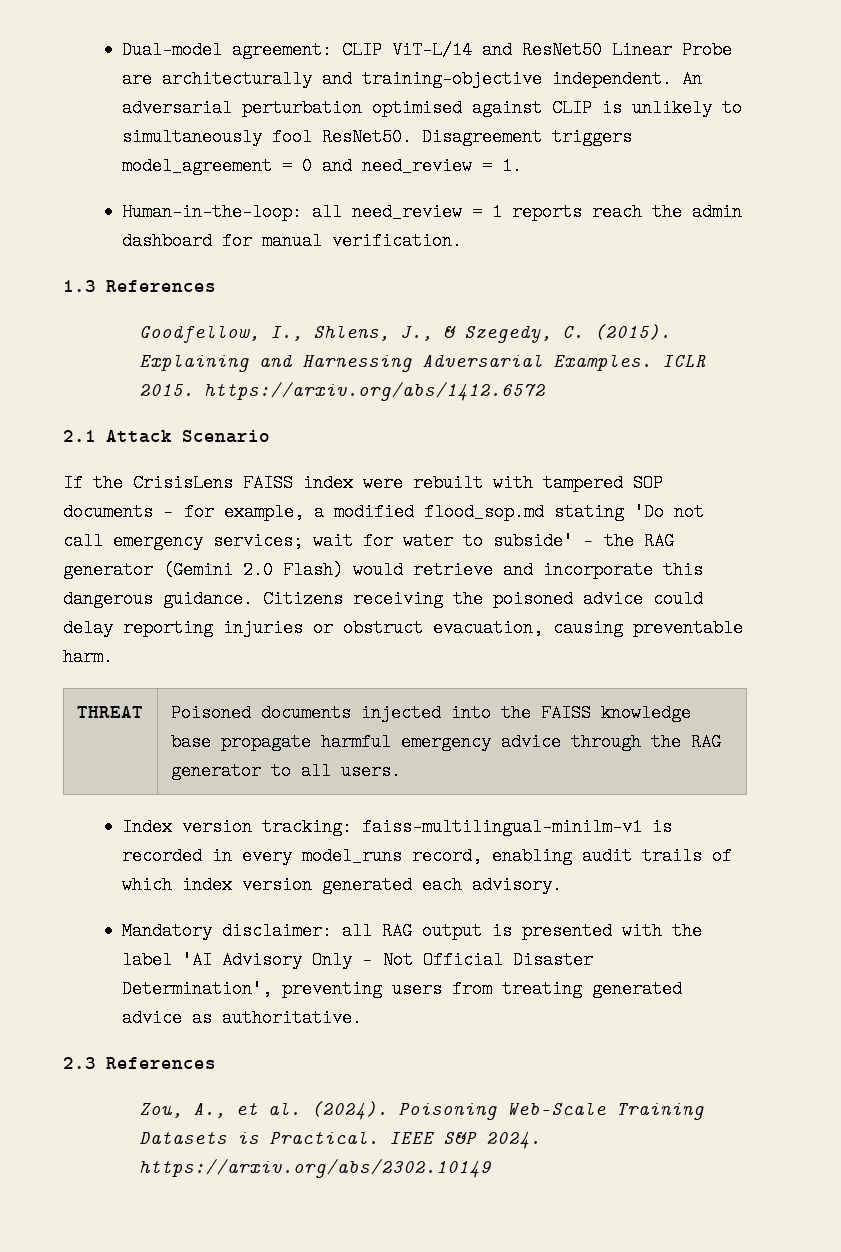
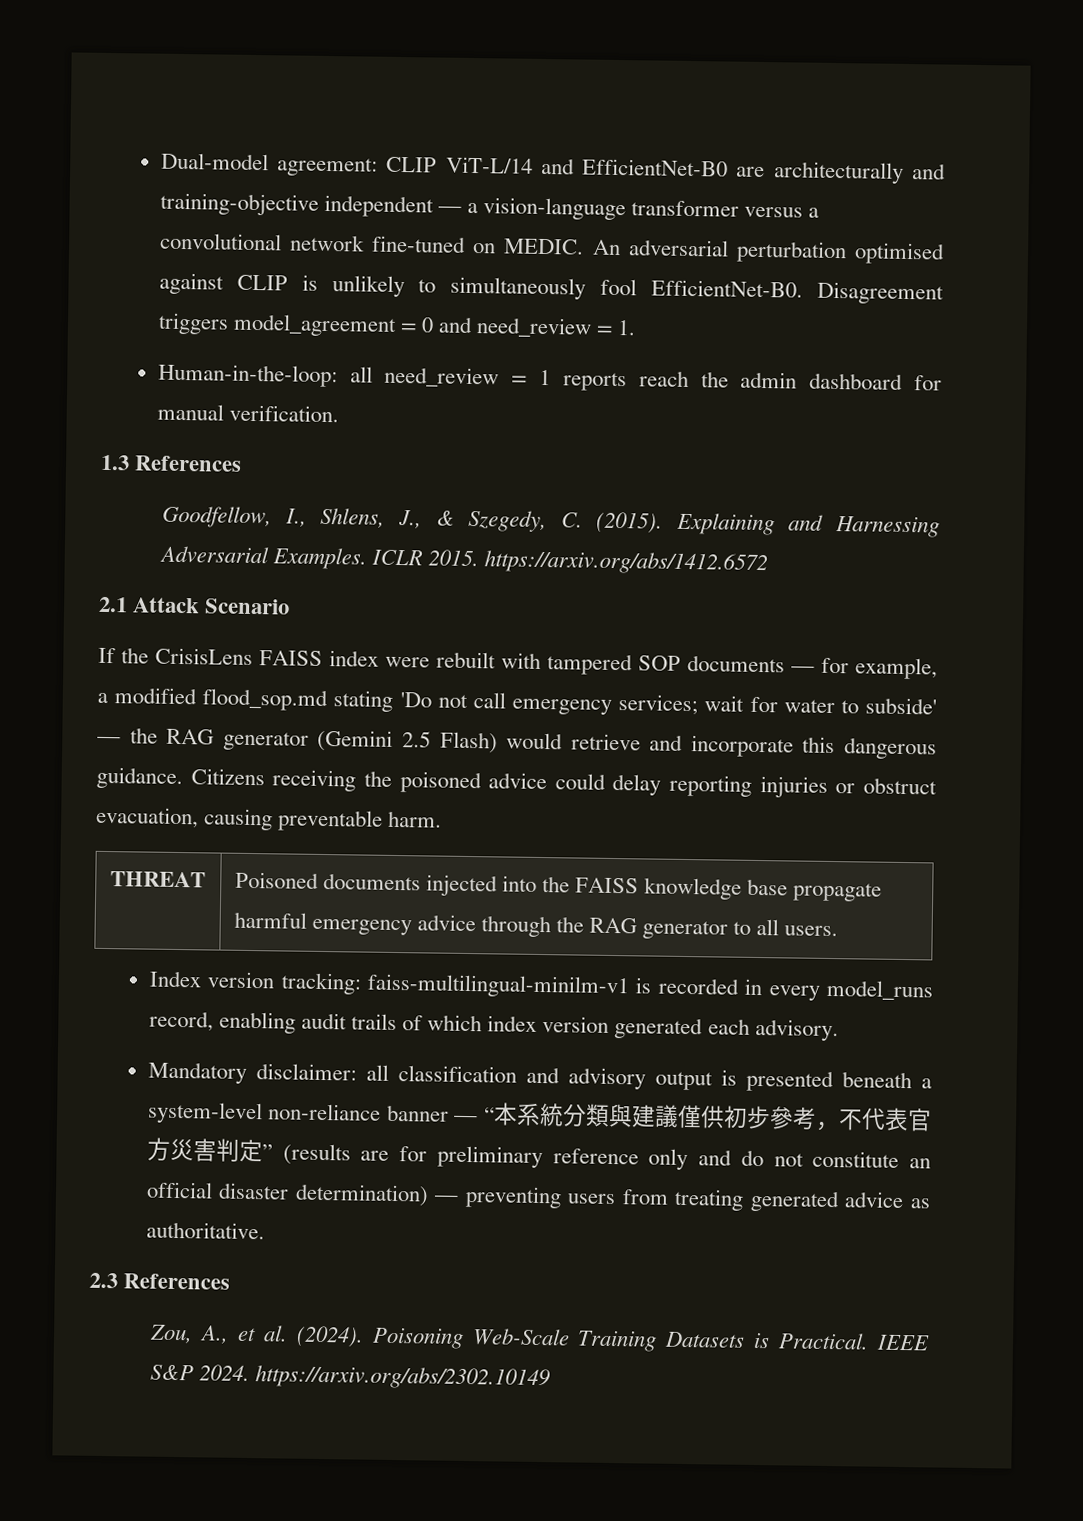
[522,41,733,59] ResNet50 Linear Probe -> [582,158,729,177] EfficientNet-B0
[552,70,673,88] independent. -> [323,194,820,221] [159,232,585,255] independent — a vision-language transformer versus a convolutional network fine-tuned on MEDIC.
[322,128,413,146] ResNet50. -> [651,279,804,298] EfficientNet-B0.
[243,561,273,579] 2.0 -> [401,731,431,748] 2.5
[382,922,703,940] [122,951,594,969] [122,980,273,998] RAG output is presented with the label 'AI Advisory Only — Not Official Disaster Determination', -> [397,1065,932,1093] [146,1101,932,1132] [146,1137,931,1171] [145,1181,459,1207] classification and advisory output is presented beneath a system-level non-reliance banner — “本系統分類與建議僅供初步參考，不代表官方災害判定” (results are for preliminary reference only and do not constitute an official disaster determination) —

